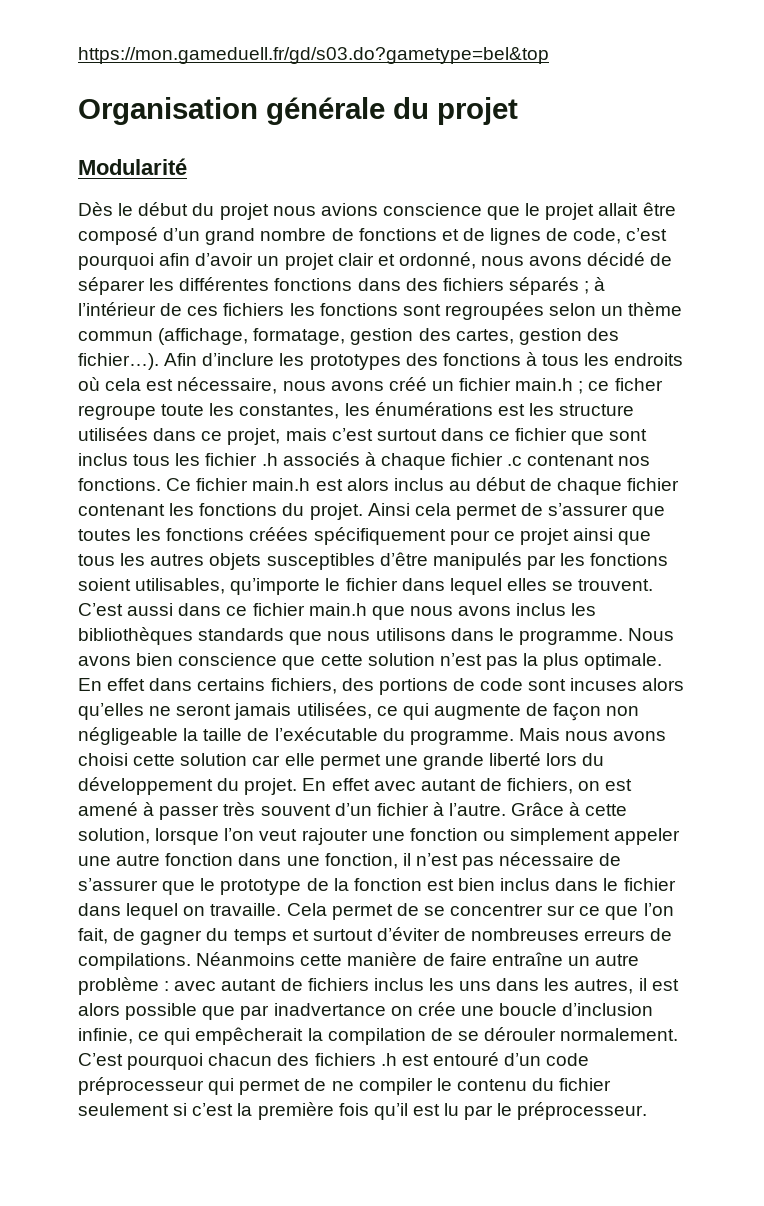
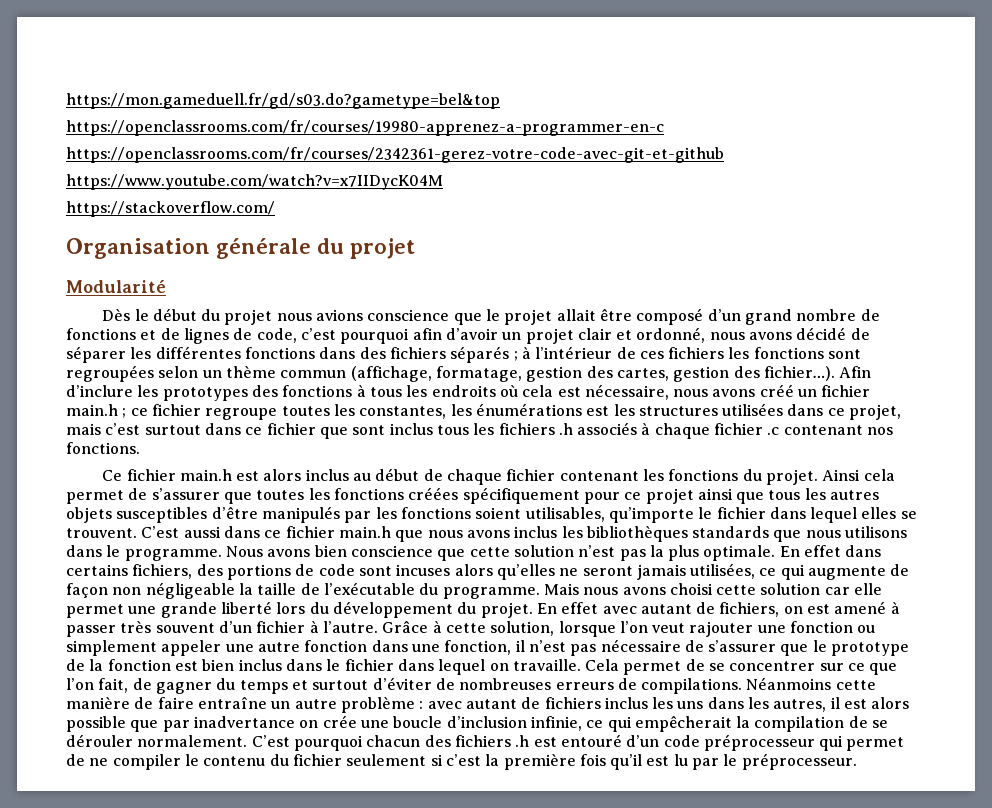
(549, 55) none -> [66,120,664,136] [66,147,724,163] [66,174,443,190] [66,201,275,217] // https://openclassrooms.com/fr/courses/19980-apprenez-a-programmer-en-c // https://openclassrooms.com/fr/courses/2342361-gerez-votre-code-avec-git-et-github // https://www.youtube.com/watch?v=x7IIDycK04M // https://stackoverflow.com/
[614,378,663,391] [78,404,205,420] ficher regroupe toute -> [151,404,330,420] fichier regroupe toutes
[559,404,635,416] structure -> [638,406,718,416] structures
[205,453,258,466] fichier -> [498,423,555,435] fichiers
(161, 484) none -> (140, 448) //

